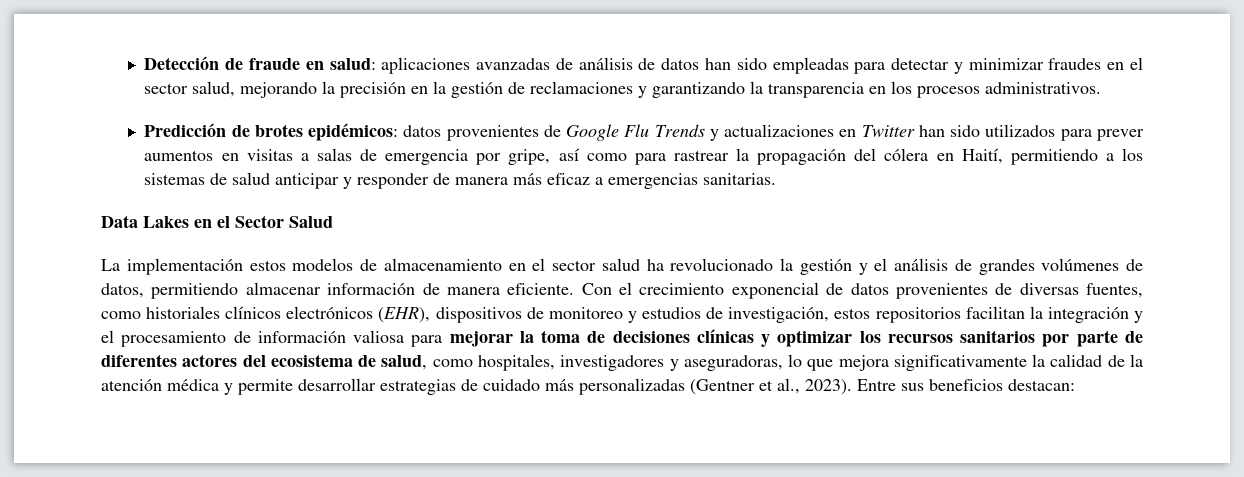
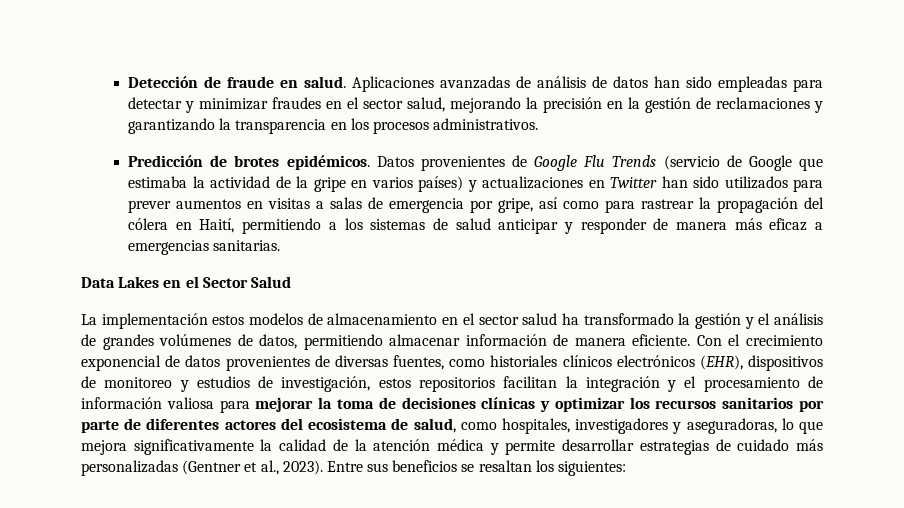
[329,57,471,74] salud: aplicaciones -> [304,76,435,92] salud. Aplicaciones
[308,123,442,141] epidémicos: datos -> [286,155,414,170] epidémicos. Datos
(705, 130) none -> [663,155,823,171] [128,176,464,192] (servicio de Google que estimaba la actividad de la gripe en varios países)
[670,258,774,271] revolucionado -> [583,313,674,325] transformado
[1008,379,1075,391] destacan: -> [461,460,627,476] se resaltan los siguientes:

